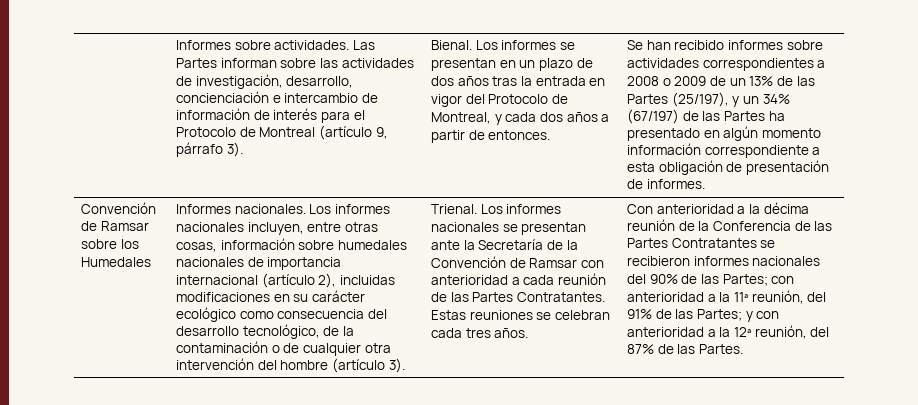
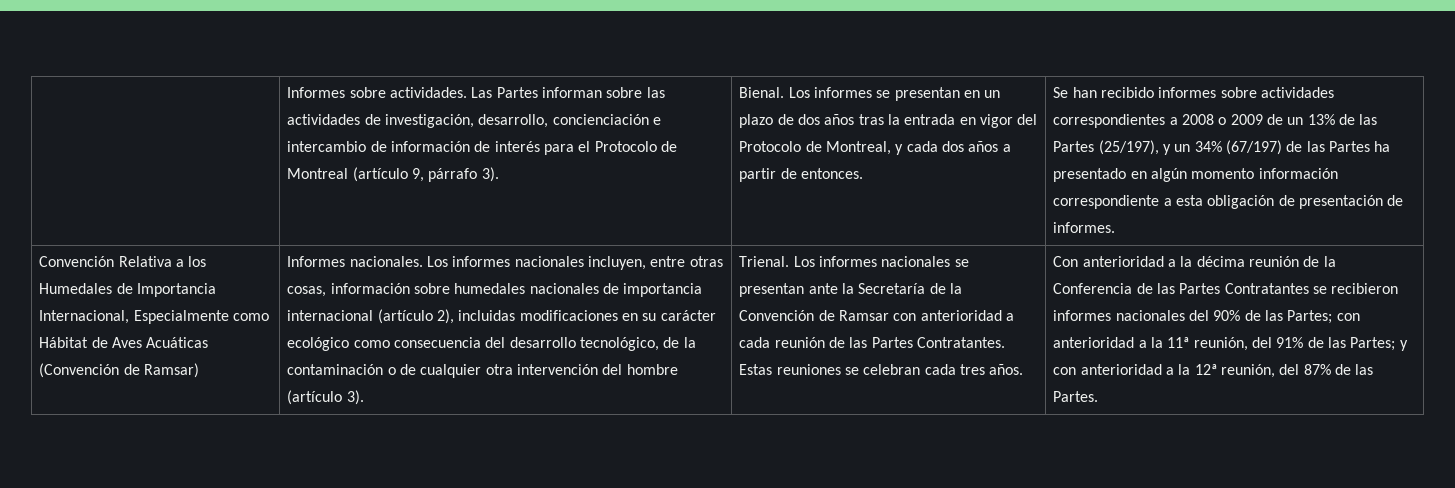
[81,221,149,231] [81,239,118,249] de Ramsar sobre -> [118,256,184,267] Relativa a
(152, 262) none -> [116,283,216,297] [39,310,269,324] [39,337,209,348] [39,363,199,378] de Importancia Internacional, Especialmente como Hábitat de Aves Acuáticas (Convención de Ramsar)

